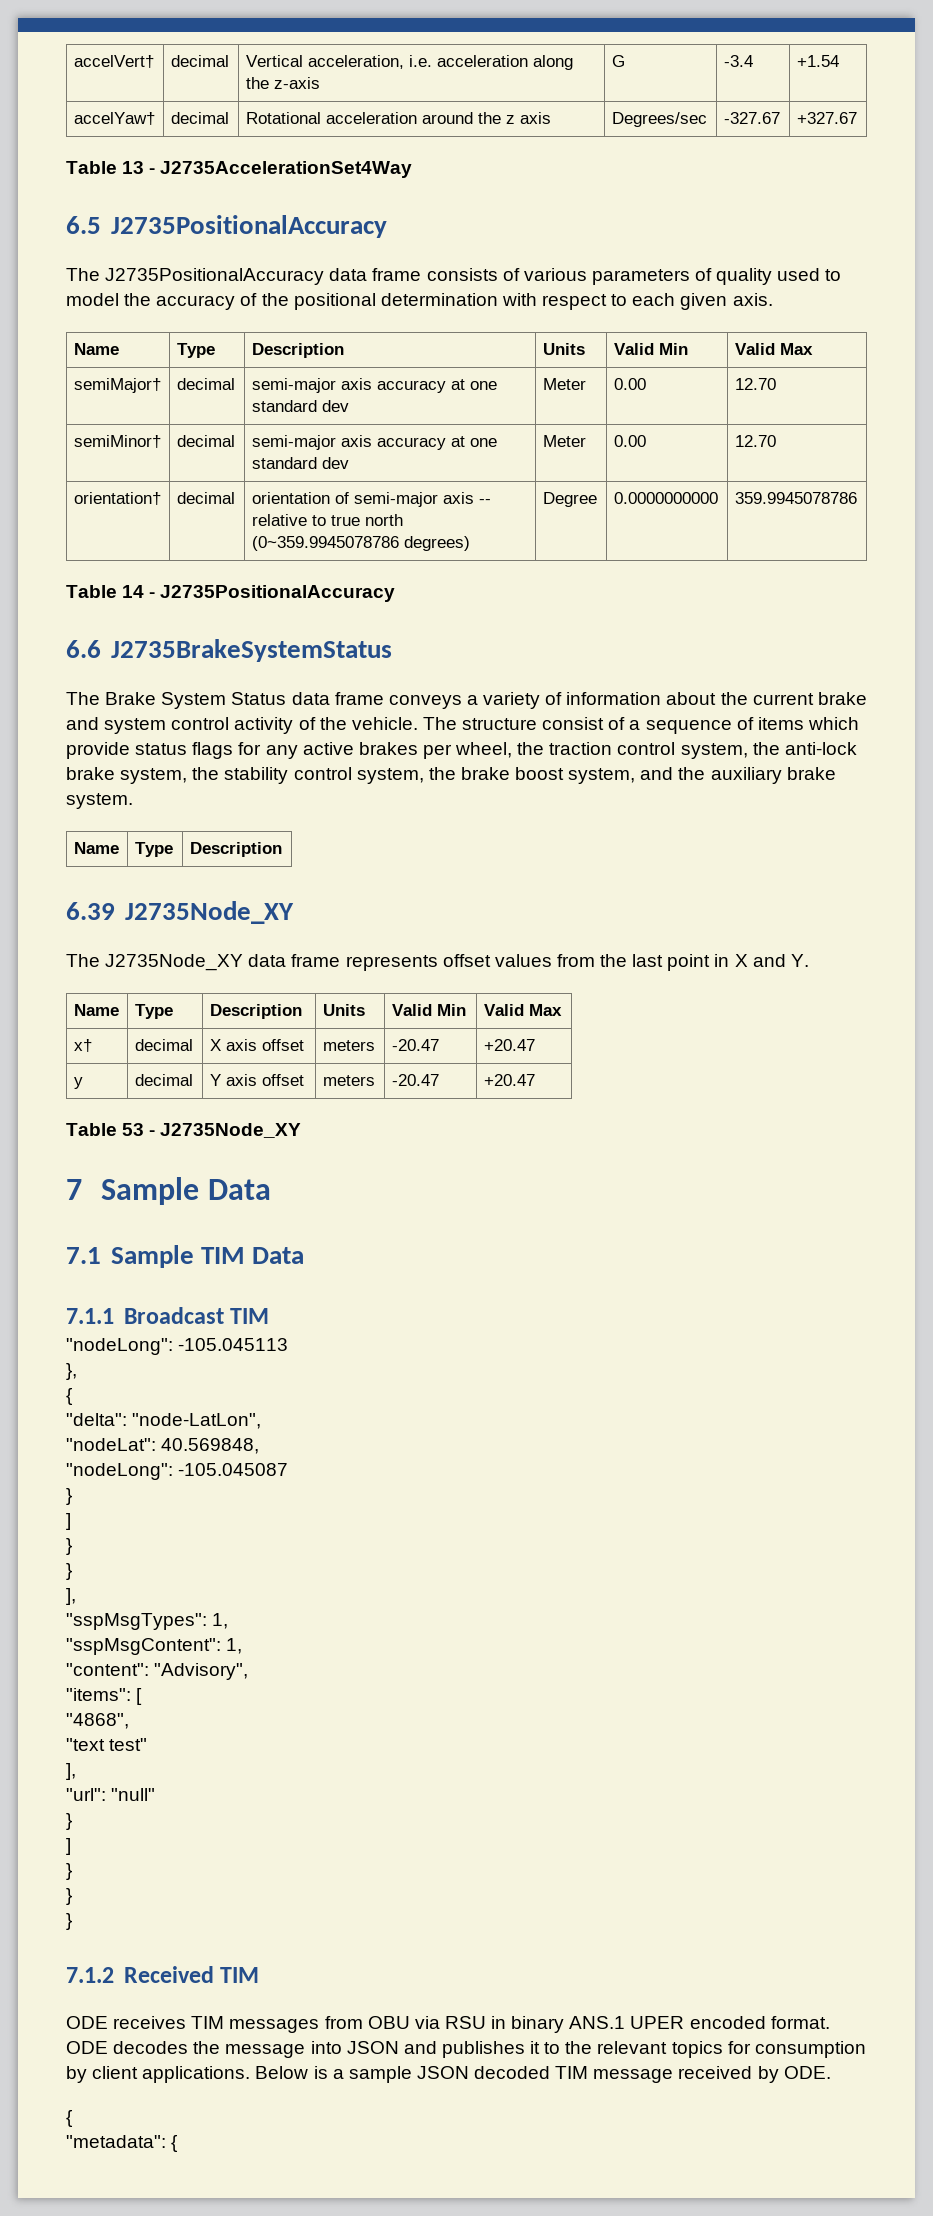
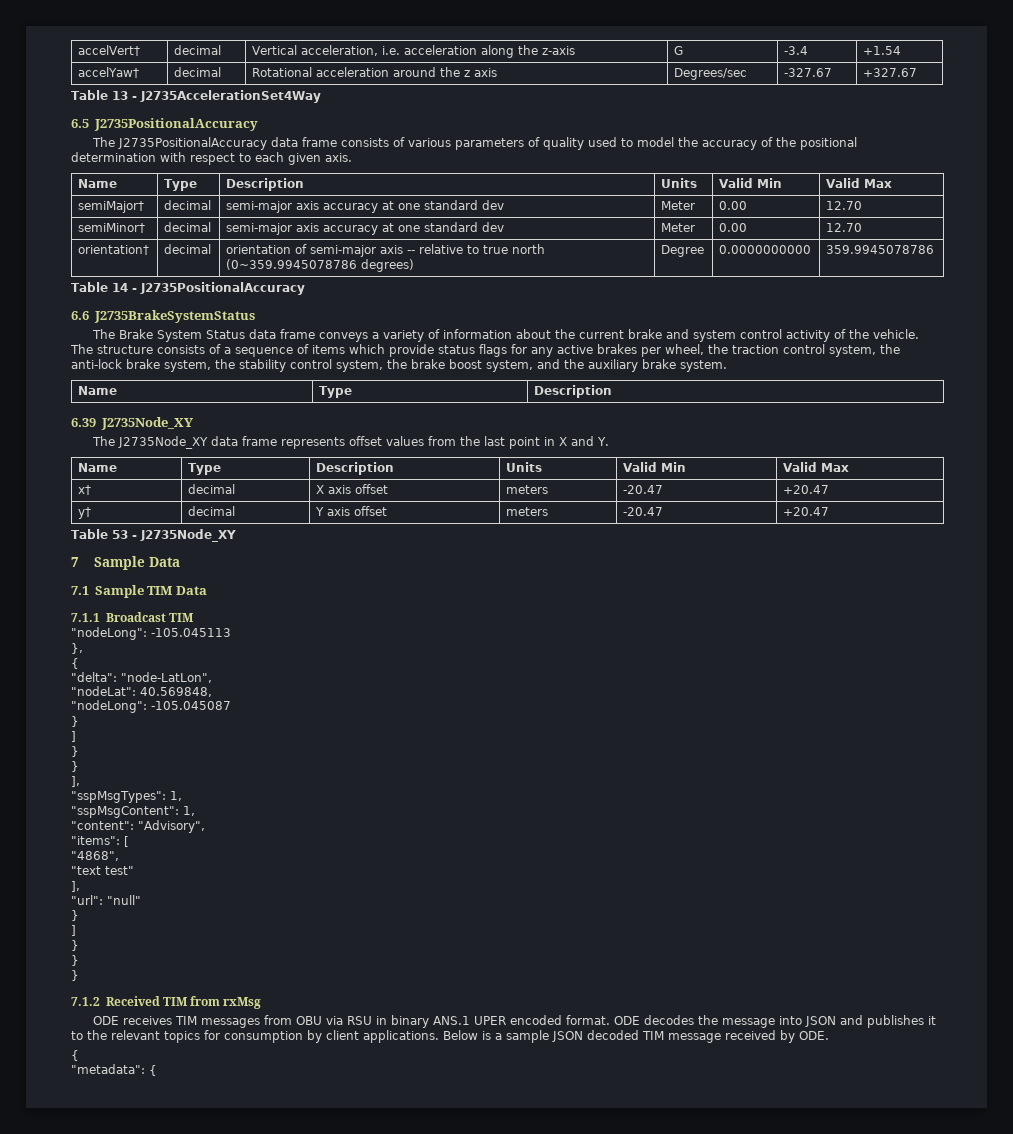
[542,717,605,730] consist -> [157,345,205,354] consists
[73,1077,83,1089] y -> [78,507,92,519] y†
(259, 1975) none -> [190,996,262,1009] from rxMsg

